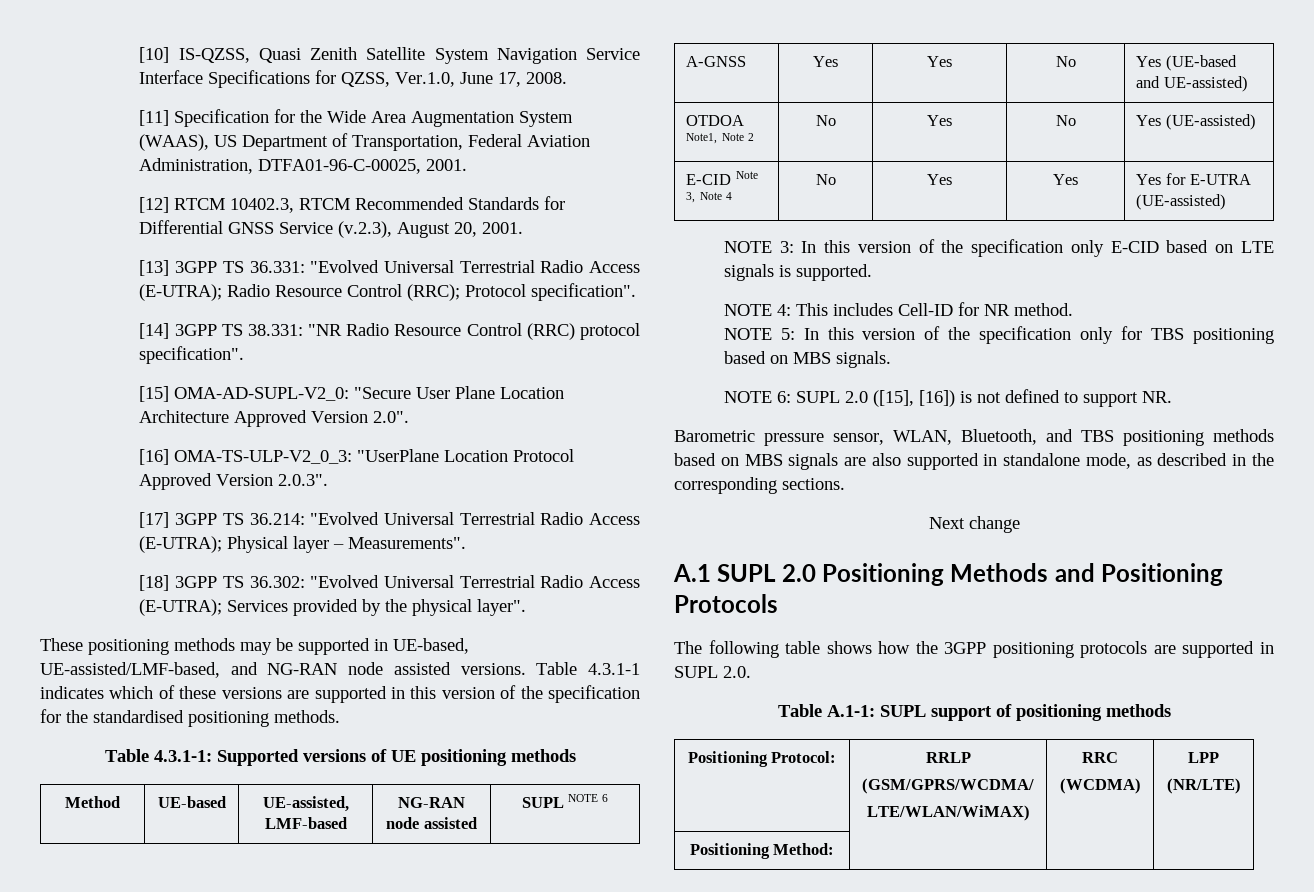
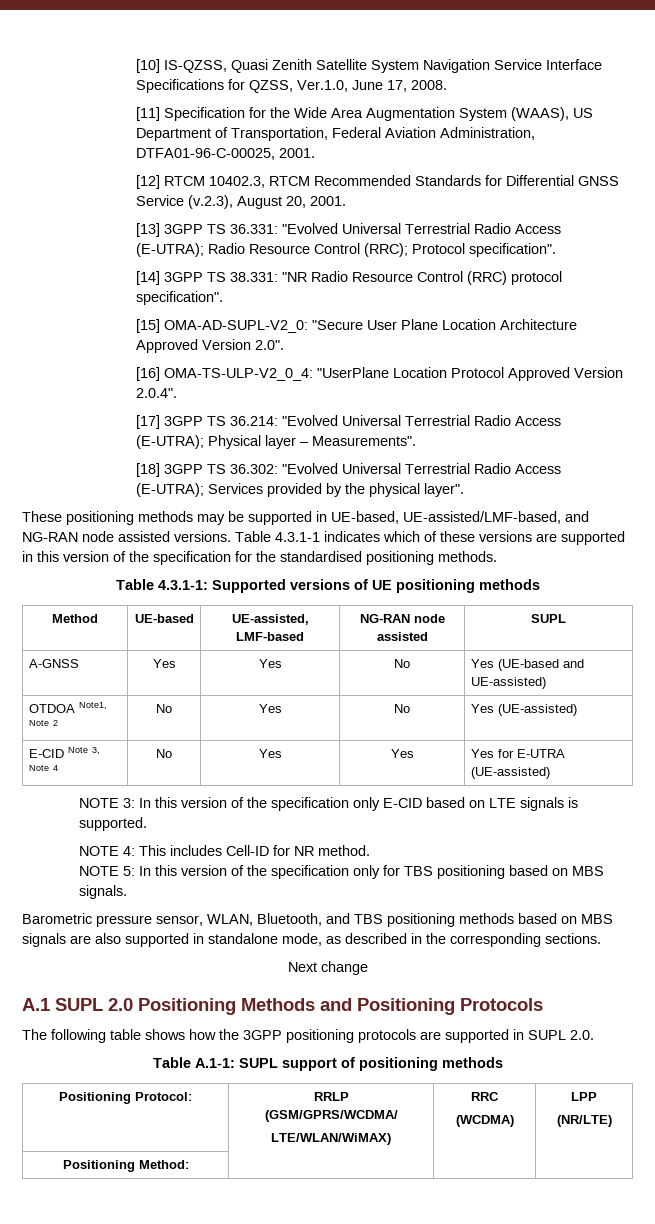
[174,450,353,464] OMA-TS-ULP-V2_0_3: -> [164,368,314,381] OMA-TS-ULP-V2_0_4:
[278,474,329,486] 2.0.3". -> [136,388,178,398] 2.0.4".
[568,794,609,802] NOTE 6 -> (566, 618) none
[723,389,1172,407] // NOTE 6: SUPL 2.0 ([15], [16]) is not defined to support NR. -> (128, 892) none

